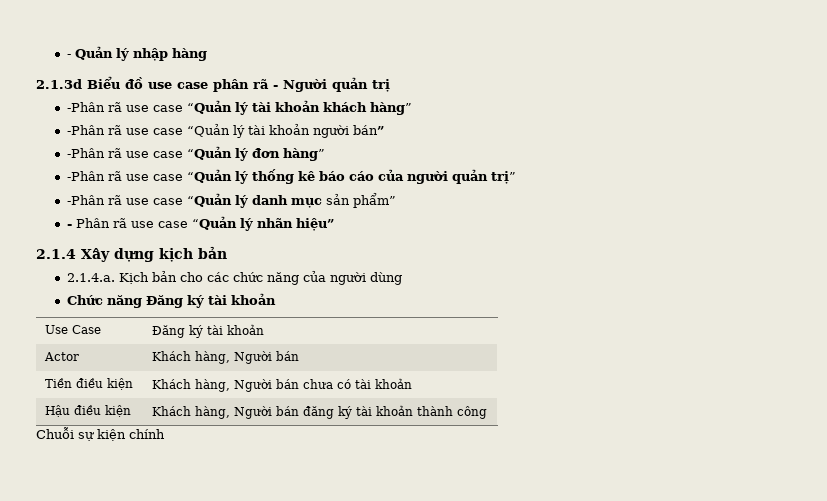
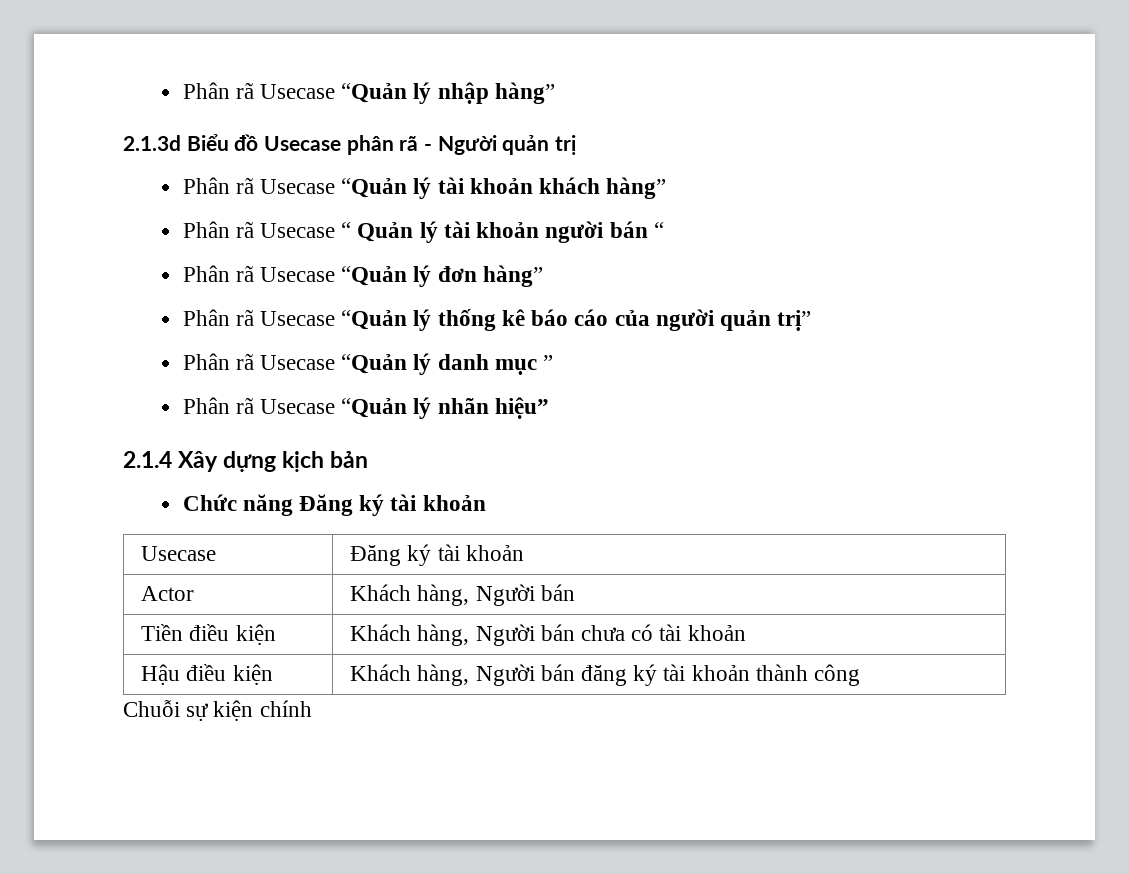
[66,46,113,60] - Quản -> [182,82,408,103] Phân rã Usecase “Quản
[171,48,207,61] hàng -> [494,82,555,104] hàng”
[148,82,208,89] use case -> [264,136,342,151] Usecase
[66,102,183,112] -Phân rã use case -> [182,177,336,194] Phân rã Usecase
[66,123,384,138] [66,148,183,158] -Phân rã use case “Quản lý tài khoản người bán” // -Phân rã use case -> [182,221,664,243] [182,265,336,282] Phân rã Usecase “ Quản lý tài khoản người bán “ // Phân rã Usecase
[66,171,183,181] -Phân rã use case -> [182,309,336,326] Phân rã Usecase
[66,192,396,208] [66,218,188,228] -Phân rã use case “Quản lý danh mục sản phẩm” // - Phân rã use case -> [182,353,554,375] [182,397,336,414] Phân rã Usecase “Quản lý danh mục ” // Phân rã Usecase
[66,270,402,285] // 2.1.4.a. Kịch bản cho các chức năng của người dùng -> (369, 459) none
[45,325,102,334] Use Case -> [141,546,217,561] Usecase

